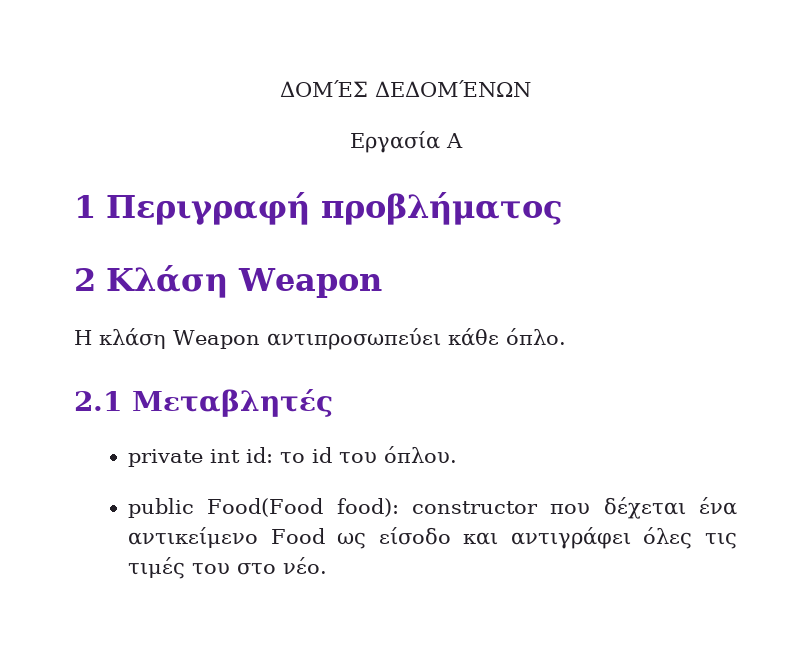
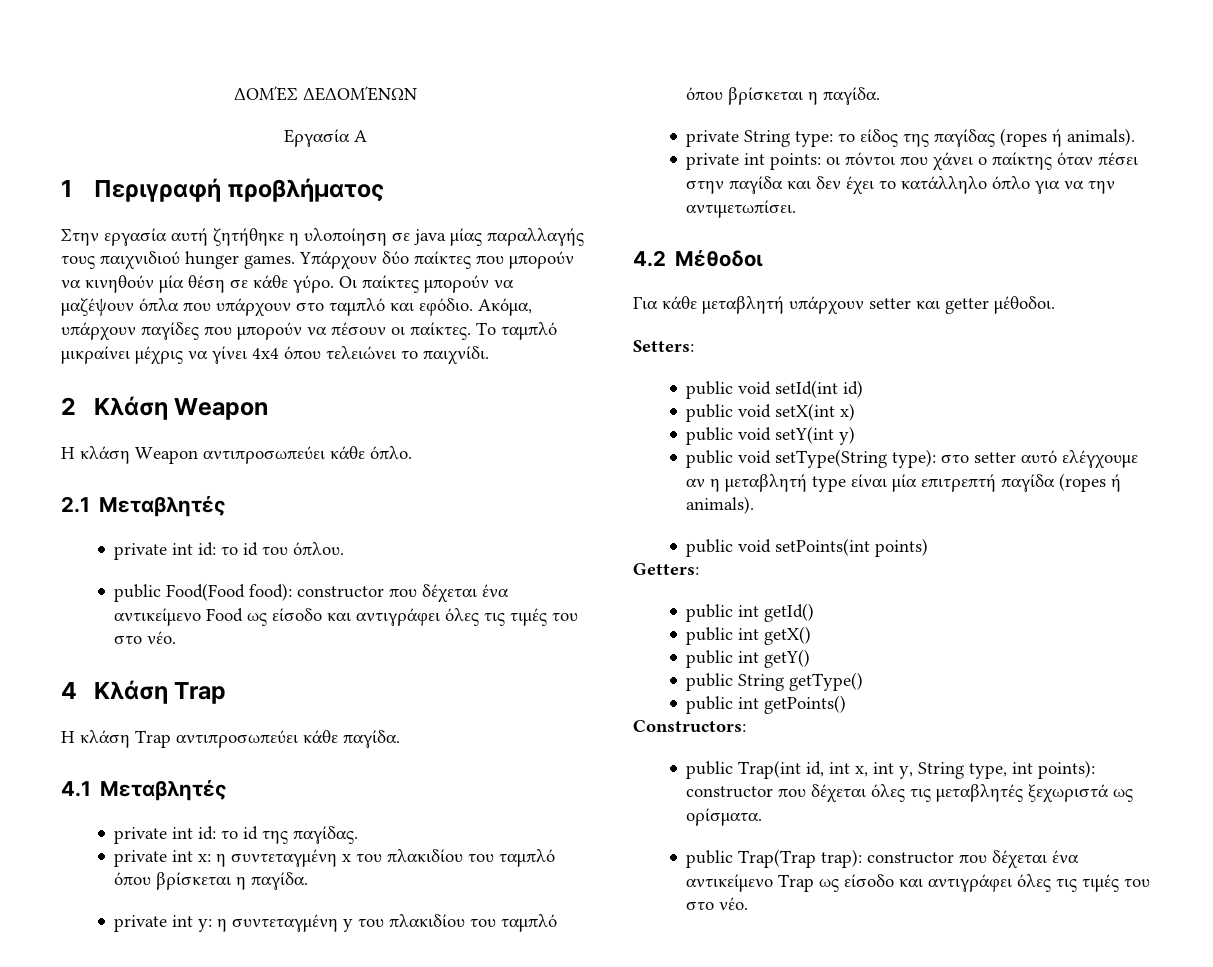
(563, 208) none -> [61,228,584,246] [61,251,574,270] [61,275,514,293] [61,298,532,317] [61,322,557,341] [61,346,489,365] // Στην εργασία αυτή ζητήθηκε η υλοποίηση σε java μίας παραλλαγής τους παιχνιδιού hunger games. Υπάρχουν δύο παίκτες που μπορούν να κινηθούν μία θέση σε κάθε γύρο. Οι παίκτες μπορούν να μαζέψουν όπλα που υπάρχουν στο ταμπλό και εφόδιο. Ακόμα, υπάρχουν παγίδες που μπορούν να πέσουν οι παίκτες. Το ταμπλό μικραίνει μέχρις να γίνει 4x4 όπου τελειώνει το παιχνίδι.
(328, 565) none -> [61,680,227,704] [61,730,400,748] [61,779,228,801] [114,826,359,844] [114,849,556,867] [114,872,309,890] [114,914,558,932] [686,87,881,105] [686,128,1136,147] [686,152,1140,171] [686,176,1116,195] [686,200,797,218] [633,249,764,267] [633,296,1055,315] [633,340,694,352] [686,380,864,399] [686,403,856,422] [686,426,856,445] [686,449,1139,469] [686,473,1122,492] [686,496,755,514] [686,538,929,557] [633,563,699,575] [686,603,815,622] [686,626,812,645] [686,649,811,668] [686,672,864,691] [686,695,847,714] [633,720,746,733] [686,760,1096,779] [686,784,1134,803] [686,808,763,826] [686,849,1080,869] [686,874,1151,892] [686,897,749,911] // 4 Κλάση Trap // Η κλάση Trap αντιπροσωπεύει κάθε παγίδα. // 4.1 Μεταβλητές // private int id: το id της παγίδας. // private int x: η συντεταγμένη x του πλακιδίου του ταμπλό όπου βρίσκεται η παγίδα. // private int y: η συντεταγμένη y του πλακιδίου του ταμπλό όπου βρίσκεται η παγίδα. // private String type: το είδος της παγίδας (ropes ή animals). // private int points: οι πόντοι που χάνει ο παίκτης όταν πέσει στην παγίδα και δεν έχει το κατάλληλο όπλο για να την αντιμετωπίσει. // 4.2 Μέθοδοι // Για κάθε μεταβλητή υπάρχουν setter και getter μέθοδοι. // Setters: // public void setId(int id) // public void setX(int x) // public void setY(int y) // public void setType(String type): στο setter αυτό ελέγχουμε αν η μεταβλητή type είναι μία επιτρεπτή παγίδα (ropes ή animals). // public void setPoints(int points) // Getters: // public int getId() // public int getX() // public int getY() // public String getType() // public int getPoints() // Constructors: // public Trap(int id, int x, int y, String type, int points): constructor που δέχεται όλες τις μεταβλητές ξεχωριστά ως ορίσματα. // public Trap(Trap trap): constructor που δέχεται ένα αντικείμενο Trap ως είσοδο και αντιγράφει όλες τις τιμές του στο νέο.

